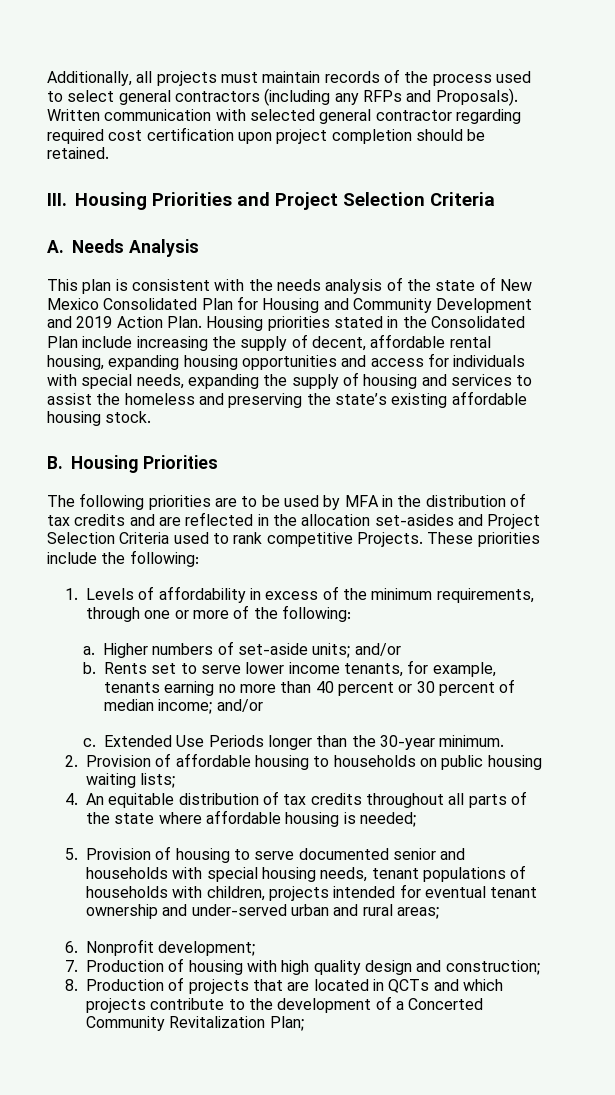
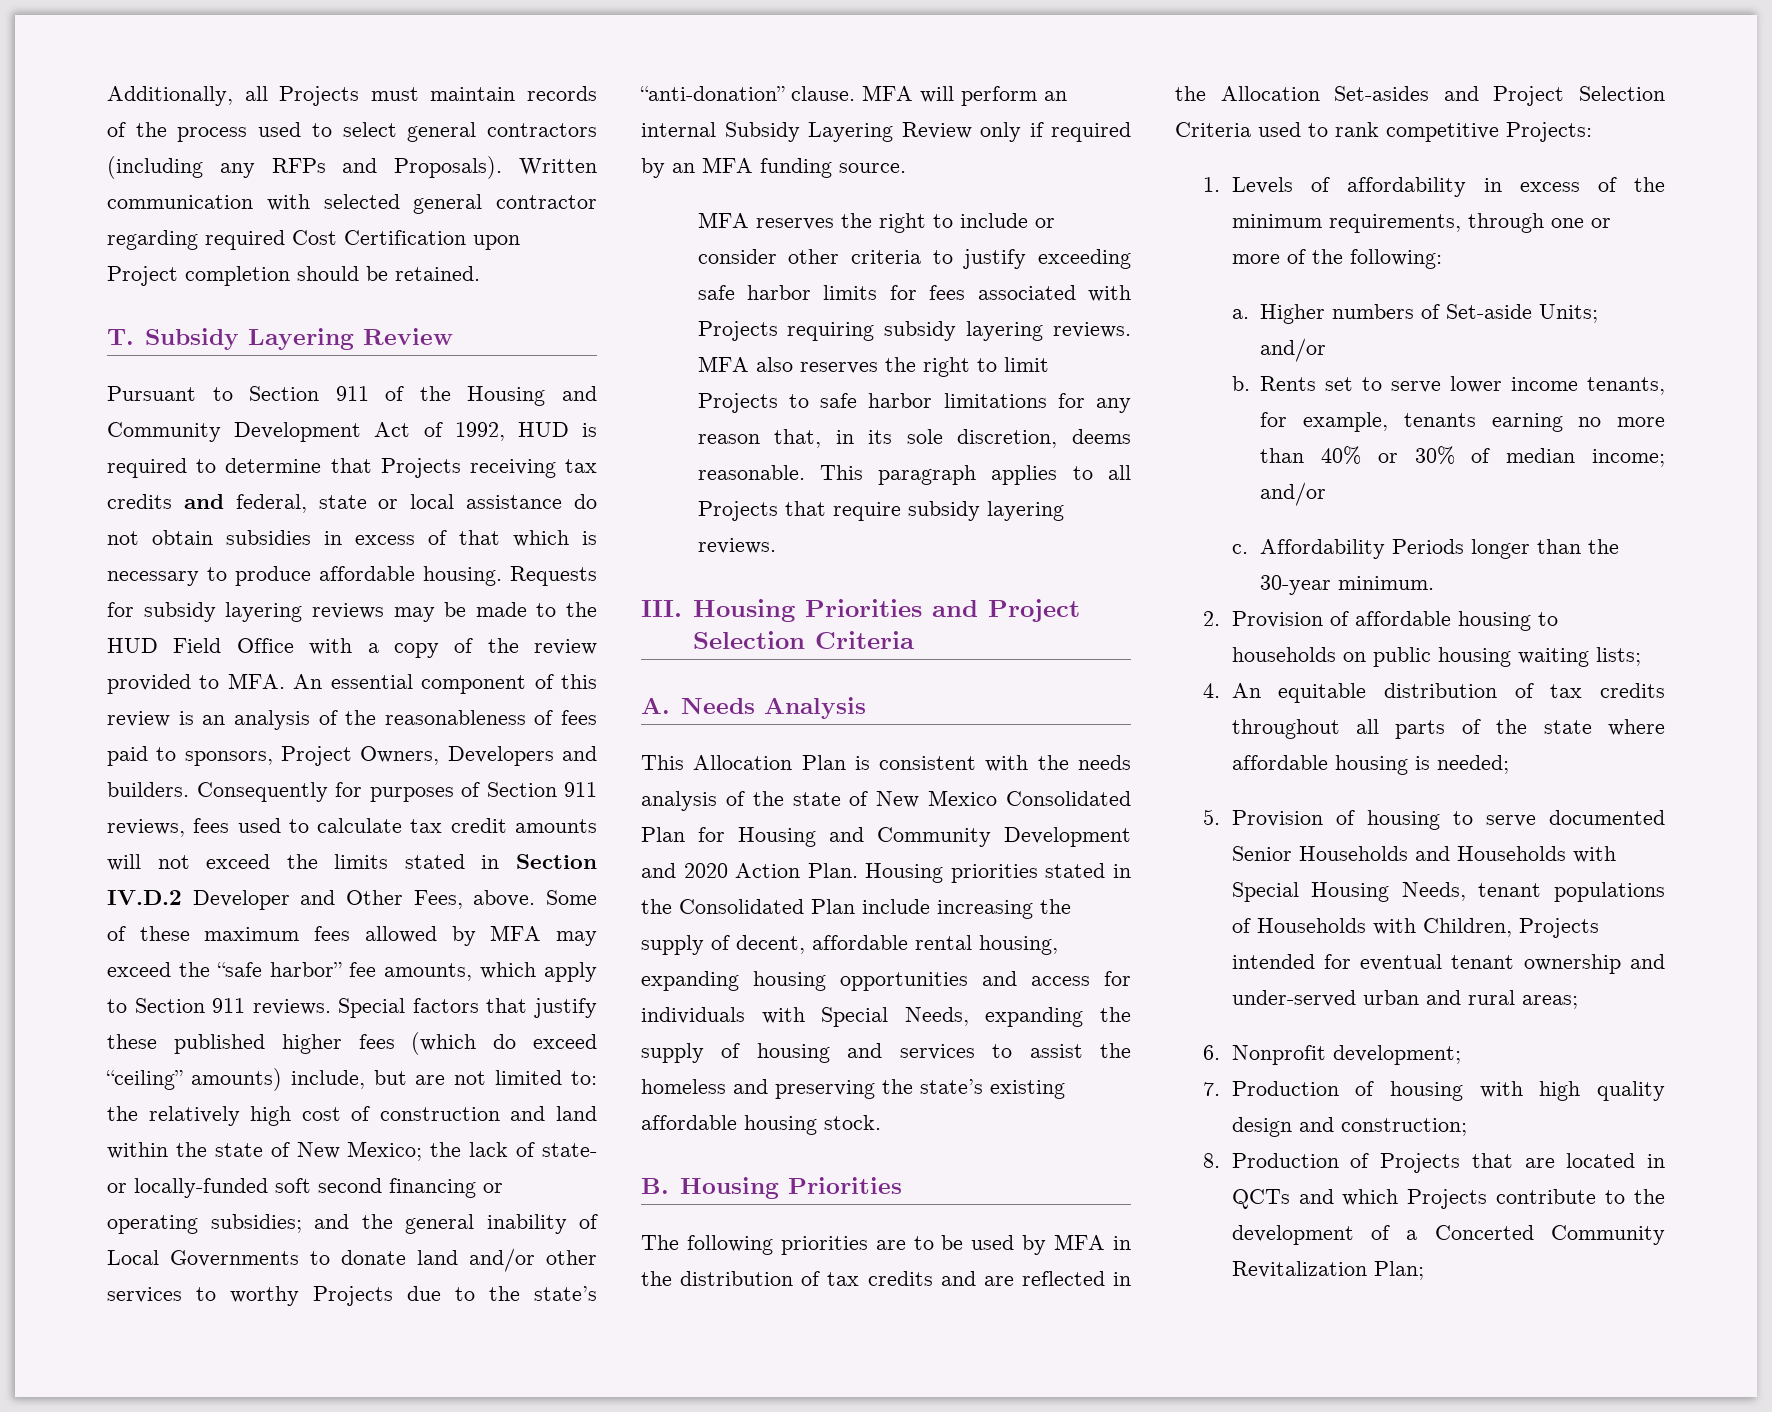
[156,71,217,86] projects -> [279,86,360,106] Projects
[108,127,328,144] cost certification upon project -> [292,230,520,250] [107,266,178,286] Cost Certification upon Project
(109, 153) none -> [107,328,453,350] [107,386,597,406] [107,422,598,442] [107,458,597,478] [107,494,597,513] [107,530,597,547] [107,566,597,586] [107,602,597,622] [107,638,597,658] [107,673,597,694] [107,710,597,730] [107,746,597,766] [107,782,597,802] [107,818,597,837] [107,854,597,871] [107,890,597,910] [107,925,597,946] [107,962,597,982] [107,998,597,1018] [107,1032,597,1055] [106,1068,597,1091] [107,1106,597,1126] [107,1141,598,1161] [107,1178,503,1198] [107,1214,598,1234] [107,1248,597,1272] [107,1286,597,1306] [640,85,1067,106] [641,122,1131,142] [641,157,906,178] [697,212,1055,233] [697,249,1131,269] [697,285,1131,302] [697,321,1131,341] [697,356,1049,377] [697,393,1131,413] [697,429,1131,448] [697,465,1131,485] [697,501,1064,521] [697,538,776,554] // T. Subsidy Layering Review // Pursuant to Section 911 of the Housing and Community Development Act of 1992, HUD is required to determine that Projects receiving tax credits and federal, state or local assistance do not obtain subsidies in excess of that which is necessary to produce affordable housing. Requests for subsidy layering reviews may be made to the HUD Field Office with a copy of the review provided to MFA. An essential component of this review is an analysis of the reasonableness of fees paid to sponsors, Project Owners, Developers and builders. Consequently for purposes of Section 911 reviews, fees used to calculate tax credit amounts will not exceed the limits stated in Section IV.D.2 Developer and Other Fees, above. Some of these maximum fees allowed by MFA may exceed the “safe harbor” fee amounts, which apply to Section 911 reviews. Special factors that justify these published higher fees (which do exceed “ceiling” amounts) include, but are not limited to: the relatively high cost of construction and land within the state of New Mexico; the lack of state- or locally-funded soft second financing or operating subsidies; and the general inability of Local Governments to donate land and/or other services to worthy Projects due to the state’s “anti-donation” clause. MFA will perform an internal Subsidy Layering Review only if required by an MFA funding source. // MFA reserves the right to include or consider other criteria to justify exceeding safe harbor limits for fees associated with Projects requiring subsidy layering reviews. MFA also reserves the right to limit Projects to safe harbor limitations for any reason that, in its sole discretion, deems reasonable. This paragraph applies to all Projects that require subsidy layering reviews.
[82,279,112,294] plan -> [693,755,846,770] Allocation Plan
[76,316,113,328] 2019 -> [683,863,728,878] 2020
[81,374,184,389] special needs, -> [821,1007,969,1027] Special Needs,
[301,514,454,526] allocation set-asides -> [1220,86,1430,101] Allocation Set-asides
[356,532,540,547] [47,550,199,567] Projects. These priorities include the following: -> [1506,122,1592,142] Projects:
[237,643,351,658] set-aside units; -> [1445,304,1598,323] Set-aside Units;
[315,681,495,696] 40 percent or 30 percent -> [1321,446,1455,465] 40% or 30%
[104,735,205,747] Extended Use -> [1259,539,1385,559] Affordability
[392,848,466,860] [86,865,527,882] [86,886,329,901] senior and households with special housing needs, tenant populations of households with children, projects -> [1231,846,1616,863] [1231,882,1665,902] [1231,918,1599,938] Senior Households and Households with Special Housing Needs, tenant populations of Households with Children, Projects
[188,979,249,994] projects -> [1380,1153,1461,1173] Projects
[86,998,147,1013] projects -> [1407,1189,1488,1209] Projects

